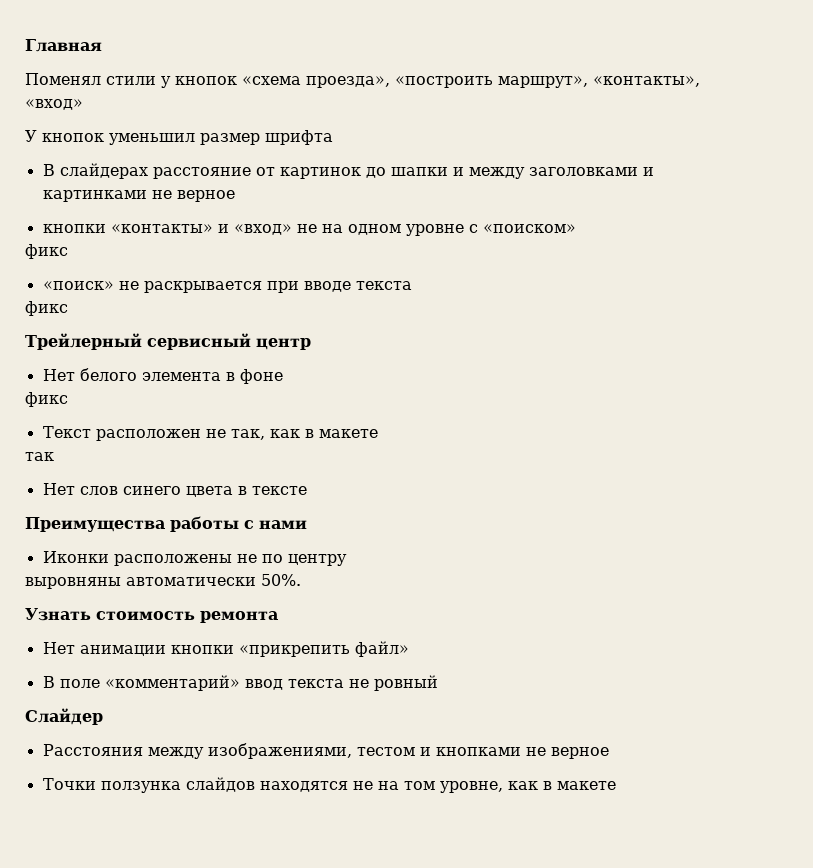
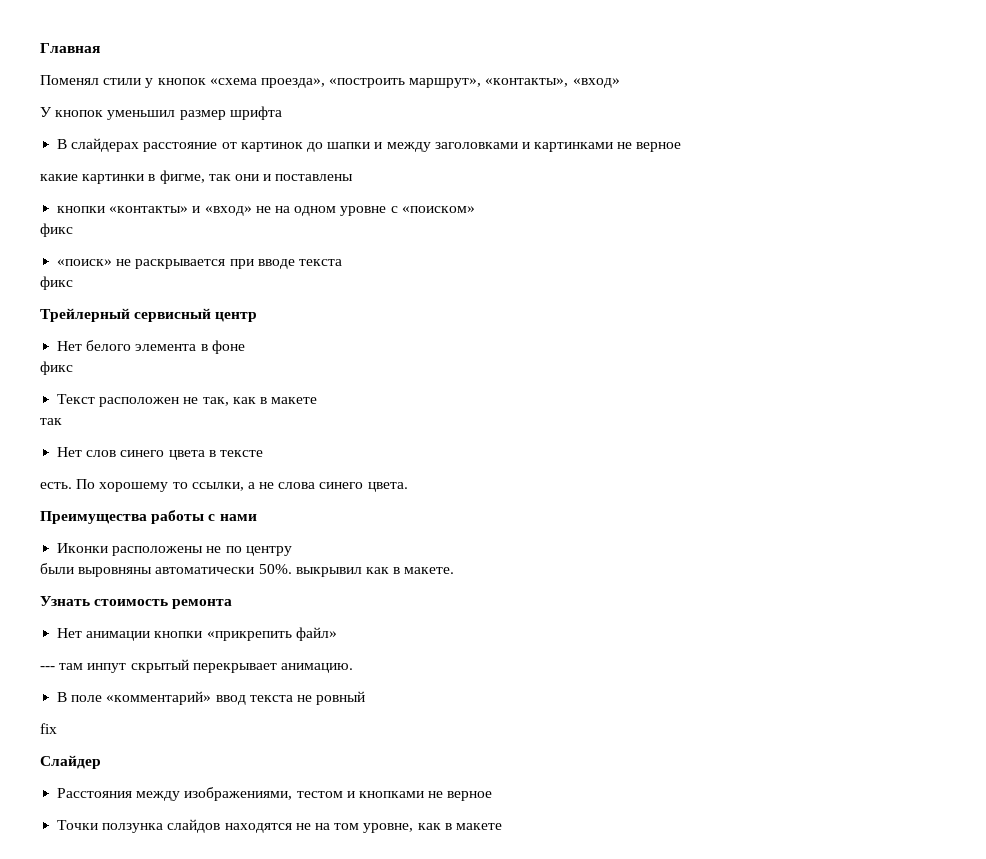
(235, 196) none -> [40,170,354,184] // какие картинки в фигме, так они и поставлены
(307, 490) none -> [40,479,408,492] // есть. По хорошему то ссылки, а не слова синего цвета.
(347, 560) none -> [40,563,74,574] были
(301, 580) none -> [295,567,455,577] выкрывил как в макете.
(409, 649) none -> [40,659,353,673] // --- там инпут скрытый перекрывает анимацию.
(438, 683) none -> [40,723,57,734] // fix

